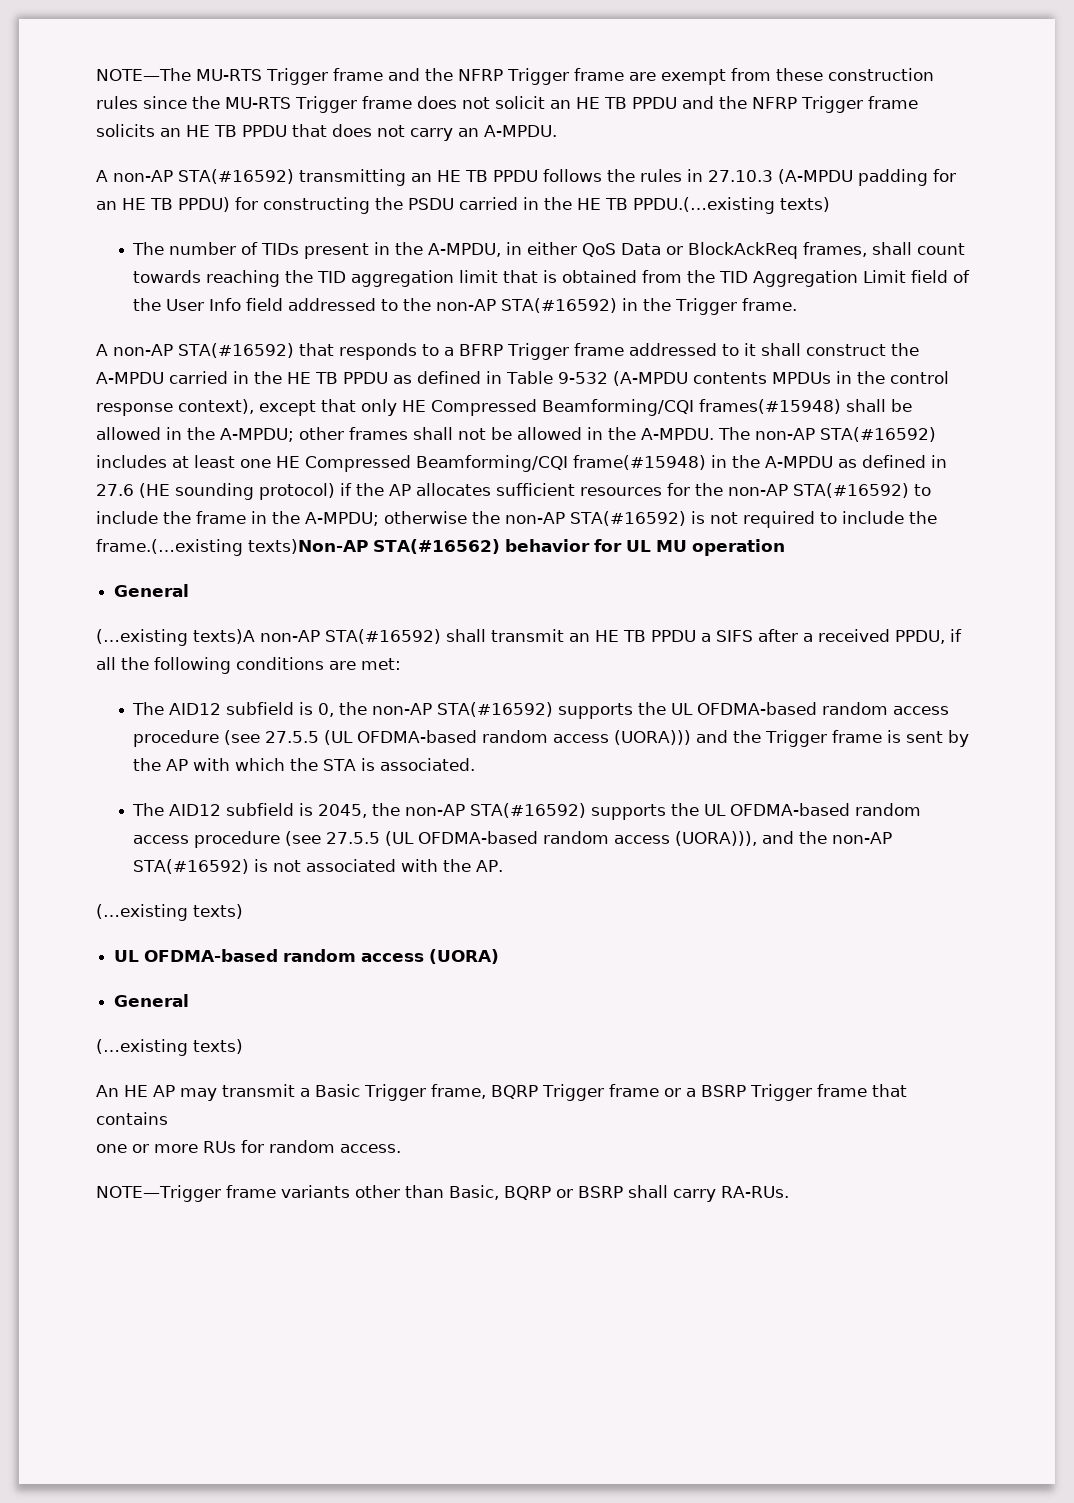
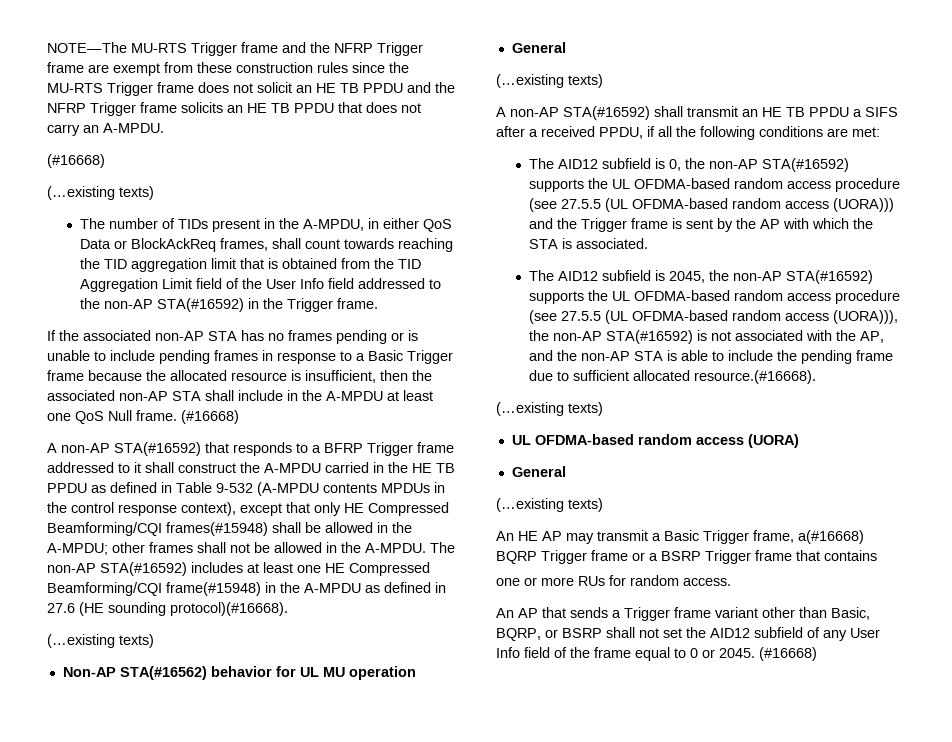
[96,169,956,186] [96,197,775,214] A non-AP STA(#16592) transmitting an HE TB PPDU follows the rules in 27.10.3 (A-MPDU padding for an HE TB PPDU) for constructing the PSDU carried in the HE TB PPDU.(…existing -> [47,154,105,168] [47,186,115,200] (#16668) // (…existing
(798, 304) none -> [47,330,418,344] [47,350,453,364] [47,370,432,383] [47,390,433,401] [47,410,239,424] // If the associated non-AP STA has no frames pending or is unable to include pending frames in response to a Basic Trigger frame because the allocated resource is insufficient, then the associated non-AP STA shall include in the A-MPDU at least one QoS Null frame. (#16668)
[259,483,931,500] [96,511,937,528] [96,539,368,556] protocol) if the AP allocates sufficient resources for the non-AP STA(#16592) to include the frame in the A-MPDU; otherwise the non-AP STA(#16592) is not required to include the frame.(…existing texts)Non-AP -> [170,602,288,616] [47,634,154,648] [62,667,116,677] protocol)(#16668). // (…existing texts) // Non-AP
[193,629,255,644] texts)A -> [568,74,603,88] [496,107,506,117] texts) // A
[762,831,795,844] and -> (898, 317) none
[476,860,504,872] AP. -> [859,331,884,343] [528,350,893,364] [528,370,816,384] AP, and the non-AP STA is able to include the pending frame due to sufficient allocated resource.(#16668).
(486, 1091) none -> [798,530,864,544] a(#16668)
[96,1185,350,1202] NOTE—Trigger frame variants -> [496,607,758,621] An AP that sends a Trigger frame variant
[503,1186,551,1200] BQRP -> [496,628,541,641] BQRP,
[672,1186,789,1202] carry RA-RUs. -> [639,627,880,641] [496,647,817,661] not set the AID12 subfield of any User Info field of the frame equal to 0 or 2045. (#16668)

